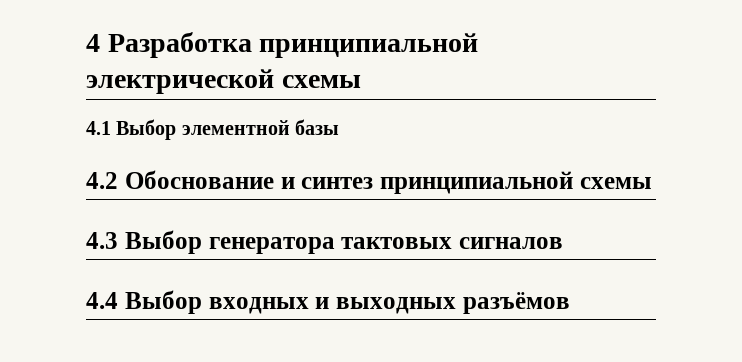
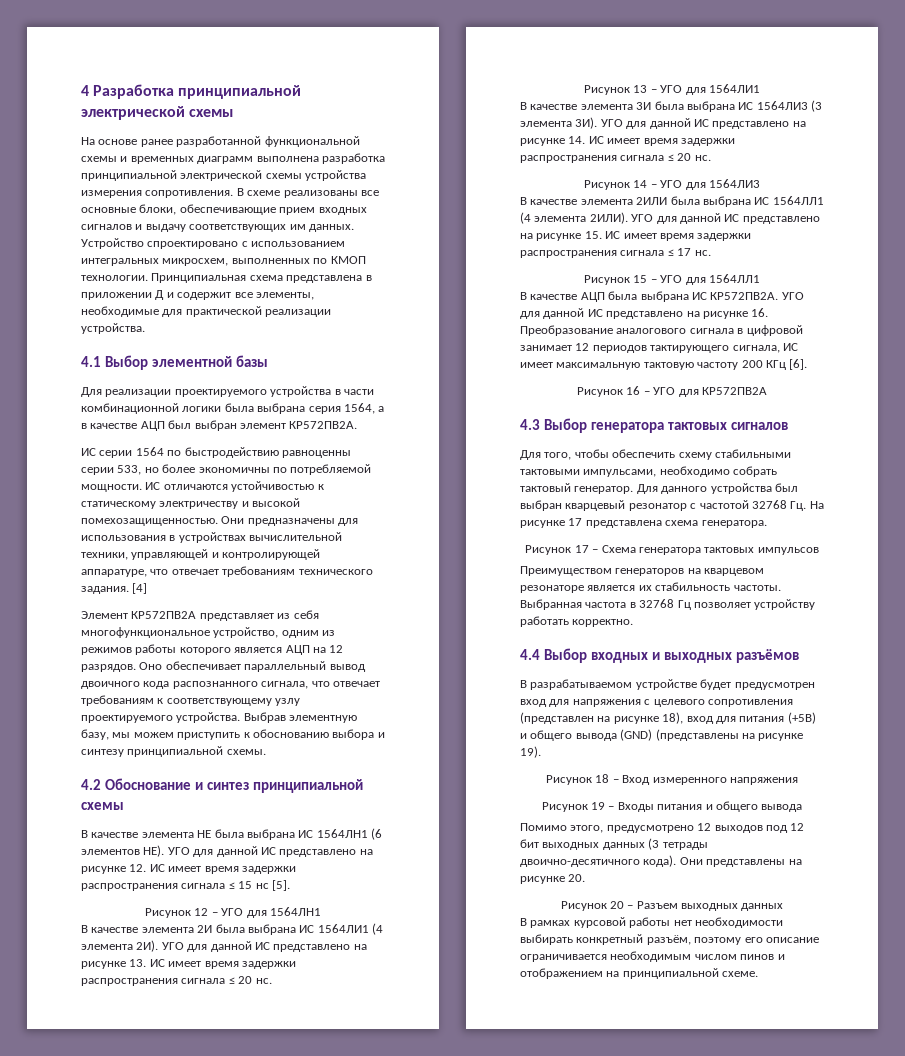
[86,119,340,140] 4.1 Выбор элементной базы -> [81,136,360,147] [81,153,385,164] [81,170,367,181] [81,188,379,198] [81,204,367,215] [81,224,354,232] [81,238,346,249] [81,256,366,266] [81,273,372,283] [81,290,314,300] [81,306,332,317] [81,323,145,334] [81,355,268,370] [81,386,374,397] [81,403,385,414] [81,420,358,431] [81,447,351,458] [81,464,372,475] [81,481,324,492] [81,498,301,509] [81,516,359,526] [81,532,343,543] [81,549,321,560] [81,566,373,577] [81,583,148,594] [81,610,319,621] [81,627,336,638] [81,644,344,655] [81,661,366,672] [81,681,380,689] [81,695,301,706] [81,712,358,723] [81,729,385,740] [81,746,266,757] На основе ранее разработанной функциональной схемы и временных диаграмм выполнена разработка принципиальной электрической схемы устройства измерения сопротивления. В схеме реализованы все основные блоки, обеспечивающие прием входных сигналов и выдачу соответствующих им данных. Устройство спроектировано с использованием интегральных микросхем, выполненных по КМОП технологии. Принципиальная схема представлена в приложении Д и содержит все элементы, необходимые для практической реализации устройства. // 4.1 Выбор элементной базы // Для реализации проектируемого устройства в части комбинационной логики была выбрана серия 1564, а в качестве АЦП был выбран элемент КР572ПВ2А. // ИС серии 1564 по быстродействию равноценны серии 533, но более экономичны по потребляемой мощности. ИС отличаются устойчивостью к статическому электричеству и высокой помехозащищенностью. Они предназначены для использования в устройствах вычислительной техники, управляющей и контролирующей аппаратуре, что отвечает требованиям технического задания. [4] // Элемент КР572ПВ2А представляет из себя многофункциональное устройство, одним из режимов работы которого является АЦП на 12 разрядов. Оно обеспечивает параллельный вывод двоичного кода распознанного сигнала, что отвечает требованиям к соответствующему узлу проектируемого устройства. Выбрав элементную базу, мы можем приступить к обоснованию выбора и синтезу принципиальной схемы.
(652, 183) none -> [81,828,382,840] [81,845,373,857] [81,864,296,874] [81,880,290,891] [145,907,321,918] [81,923,383,935] [81,940,367,952] [81,959,296,969] [81,976,272,986] [584,84,760,95] [520,100,822,112] [520,117,806,129] [520,136,735,146] [520,153,711,163] [584,179,760,190] [520,196,824,207] [520,212,820,224] [520,231,752,241] [520,248,711,258] [584,274,760,285] [520,291,804,302] [520,308,769,319] [520,325,803,336] [520,343,798,353] [520,359,808,370] [577,386,767,397] // В качестве элемента НЕ была выбрана ИС 1564ЛН1 (6 элементов НЕ). УГО для данной ИС представлено на рисунке 12. ИС имеет время задержки распространения сигнала ≤ 15 нс [5]. // Рисунок 12 – УГО для 1564ЛН1 // В качестве элемента 2И была выбрана ИС 1564ЛИ1 (4 элемента 2И). УГО для данной ИС представлено на рисунке 13. ИС имеет время задержки распространения сигнала ≤ 20 нс. // Рисунок 13 – УГО для 1564ЛИ1 // В качестве элемента 3И была выбрана ИС 1564ЛИ3 (3 элемента 3И). УГО для данной ИС представлено на рисунке 14. ИС имеет время задержки распространения сигнала ≤ 20 нс. // Рисунок 14 – УГО для 1564ЛИ3 // В качестве элемента 2ИЛИ была выбрана ИС 1564ЛЛ1 (4 элемента 2ИЛИ). УГО для данной ИС представлено на рисунке 15. ИС имеет время задержки распространения сигнала ≤ 17 нс. // Рисунок 15 – УГО для 1564ЛЛ1 // В качестве АЦП была выбрана ИС КР572ПВ2А. УГО для данной ИС представлено на рисунке 16. Преобразование аналогового сигнала в цифровой занимает 12 периодов тактирующего сигнала, ИС имеет максимальную тактовую частоту 200 КГц [6]. // Рисунок 16 – УГО для КР572ПВ2А
(563, 243) none -> [520,449,791,460] [520,466,778,477] [520,483,798,494] [520,500,824,511] [520,518,767,528] [525,545,819,555] [520,566,765,576] [520,582,781,593] [520,599,816,610] [520,616,634,627] // Для того, чтобы обеспечить схему стабильными тактовыми импульсами, необходимо собрать тактовый генератор. Для данного устройства был выбран кварцевый резонатор с частотой 32768 Гц. На рисунке 17 представлена схема генератора. // Рисунок 17 – Схема генератора тактовых импульсов // Преимуществом генераторов на кварцевом резонаторе является их стабильность частоты. Выбранная частота в 32768 Гц позволяет устройству работать корректно.
(570, 303) none -> [520,679,815,690] [520,699,793,707] [520,712,816,724] [520,729,804,741] [520,746,541,758] [546,774,798,785] [541,801,803,812] [520,823,805,833] [520,838,708,850] [520,855,802,867] [520,874,586,884] [560,901,784,911] [520,917,783,928] [520,934,819,945] [520,951,785,962] [520,968,759,979] // В разрабатываемом устройстве будет предусмотрен вход для напряжения с целевого сопротивления (представлен на рисунке 18), вход для питания (+5В) и общего вывода (GND) (представлены на рисунке 19). // Рисунок 18 – Вход измеренного напряжения // Рисунок 19 – Входы питания и общего вывода // Помимо этого, предусмотрено 12 выходов под 12 бит выходных данных (3 тетрады двоично-десятичного кода). Они представлены на рисунке 20. // Рисунок 20 – Разъем выходных данных // В рамках курсовой работы нет необходимости выбирать конкретный разъём, поэтому его описание ограничивается необходимым числом пинов и отображением на принципиальной схеме.

